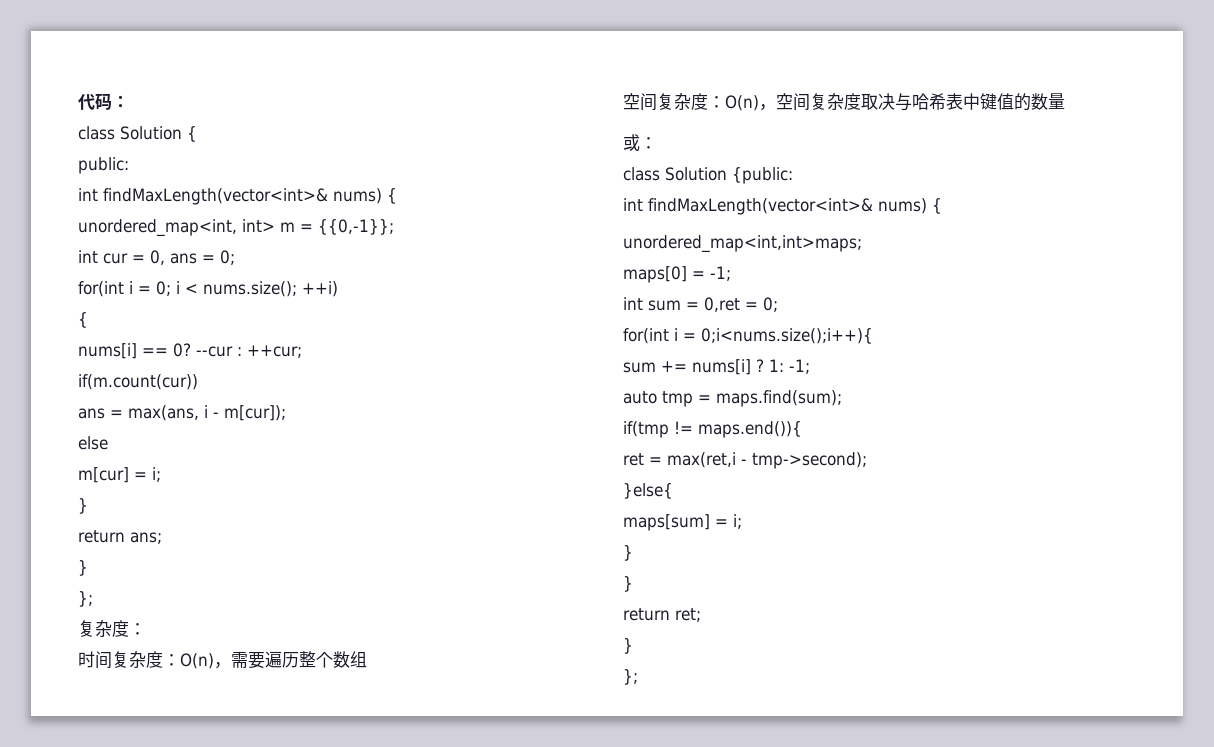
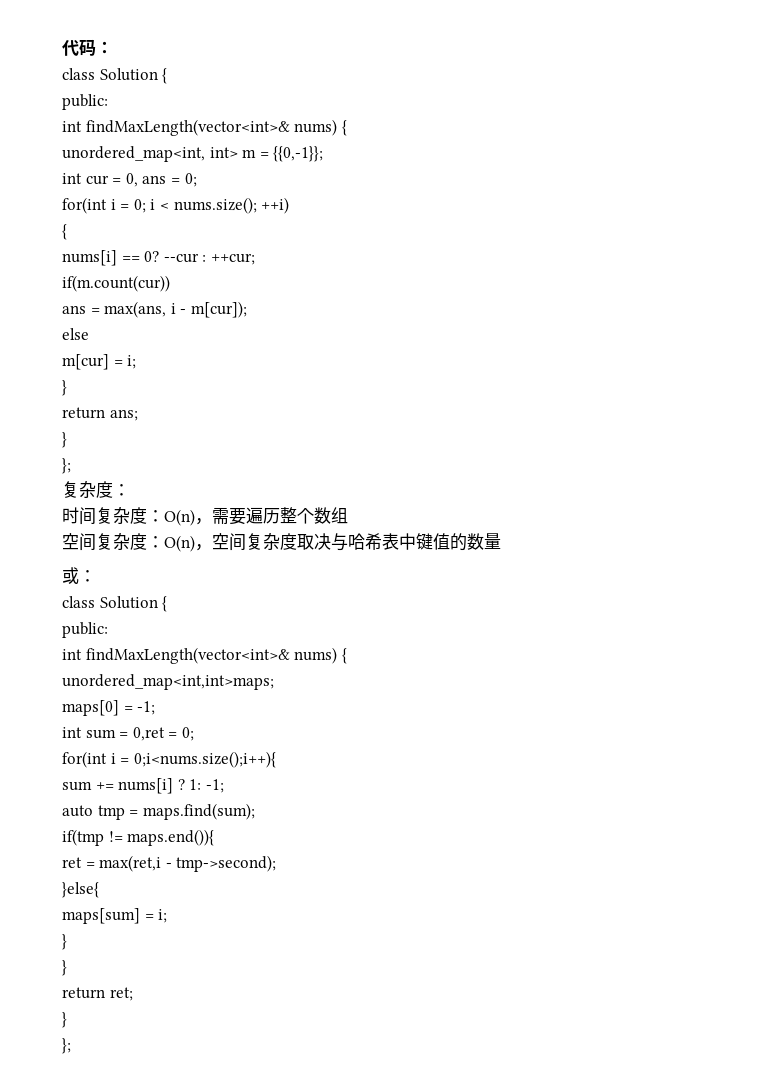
[732,167,793,184] {public: -> [162,596,168,612] [62,622,108,638] { // public:

